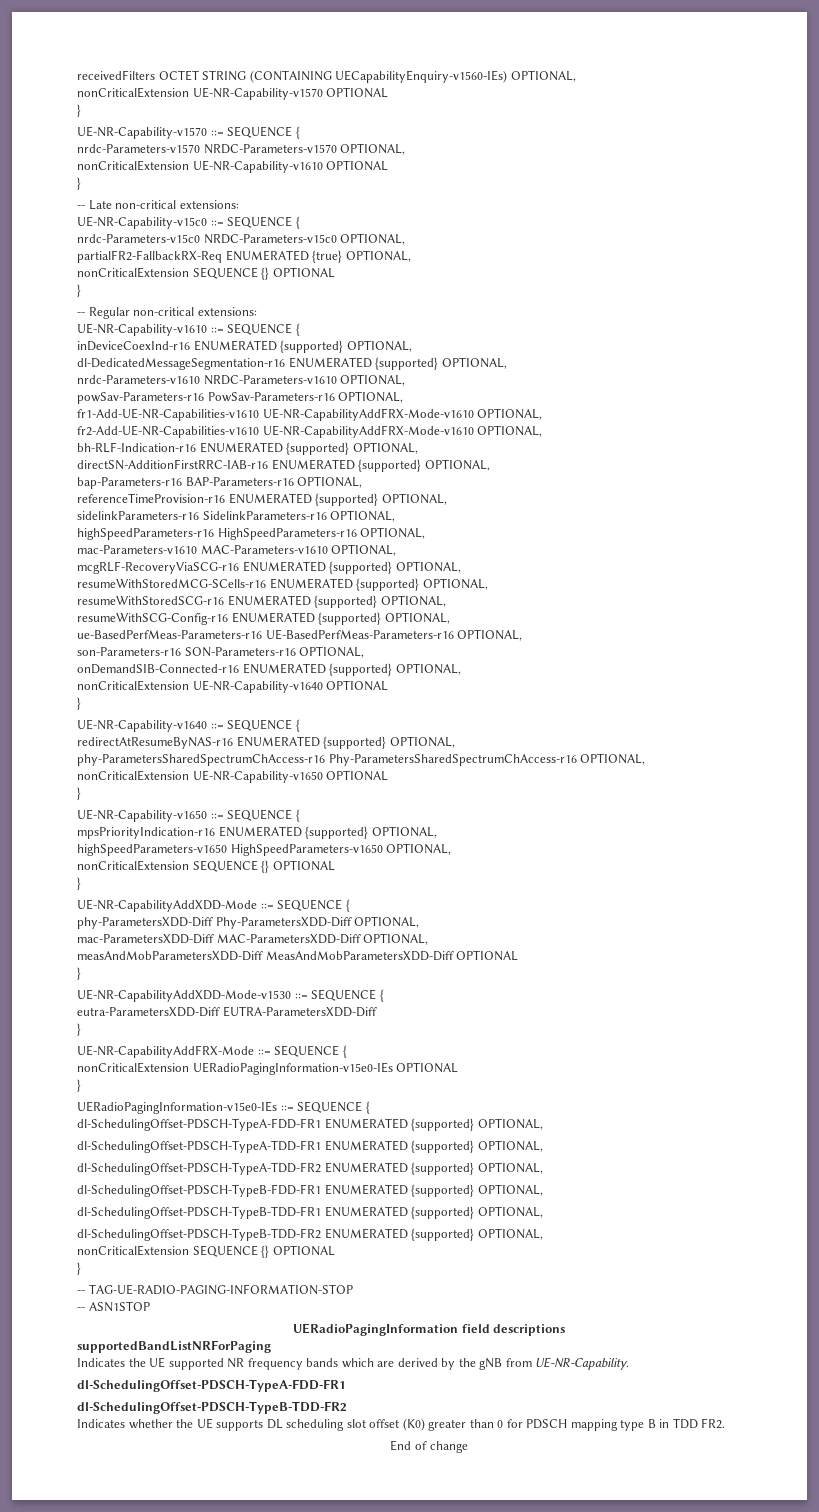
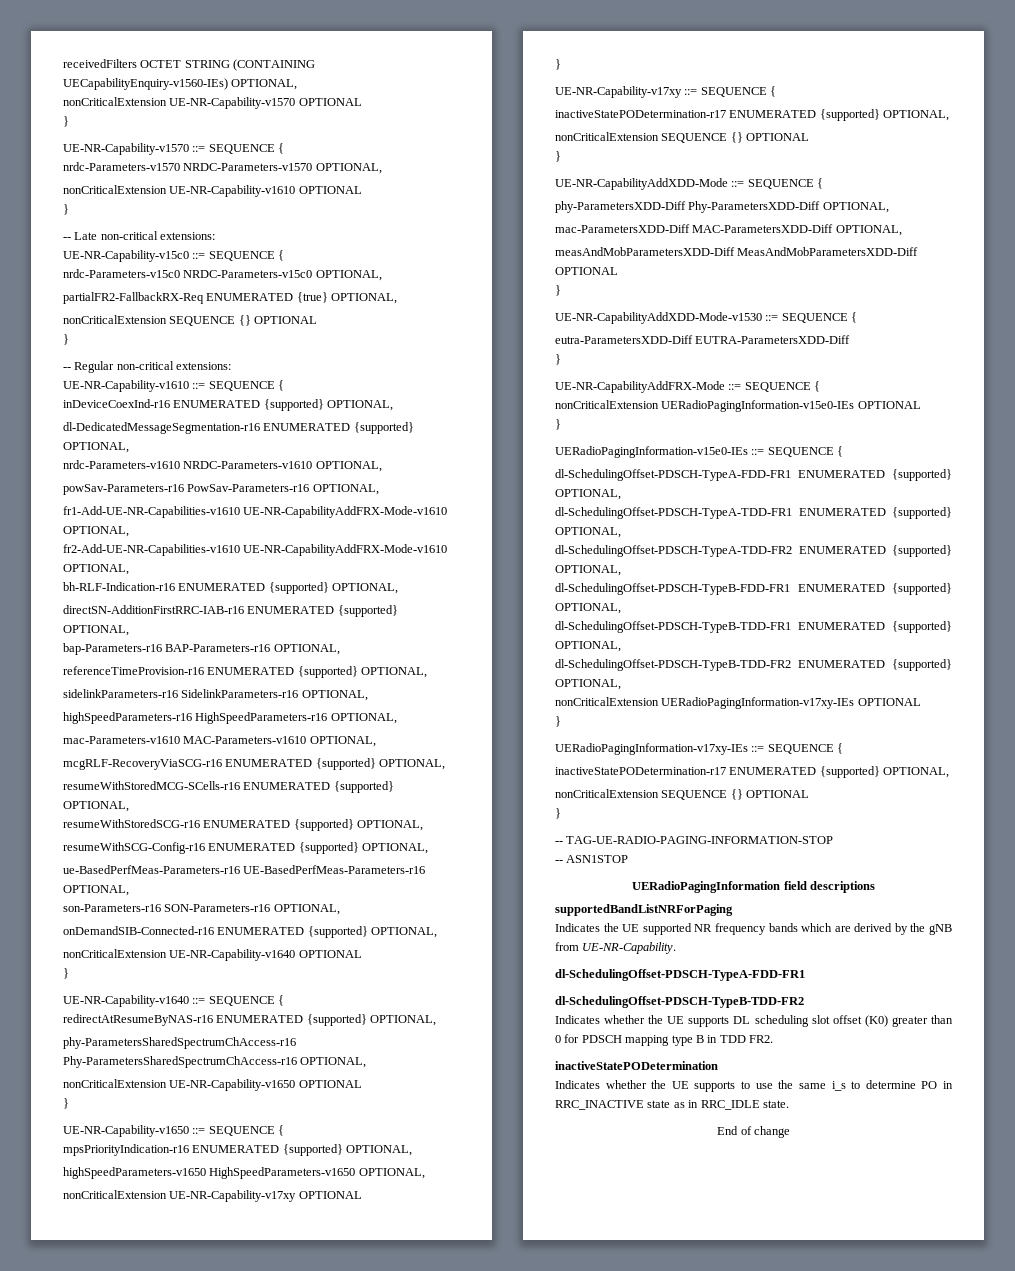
(452, 849) none -> [63,1190,362,1202] [555,59,561,70] [555,86,777,98] [555,109,950,121] // nonCriticalExtension UE-NR-Capability-v17xy OPTIONAL // } // UE-NR-Capability-v17xy ::= SEQUENCE { // inactiveStatePODetermination-r17 ENUMERATED {supported} OPTIONAL,
(543, 1234) none -> [555,697,921,709] [555,716,561,727] [555,743,844,755] [555,766,950,778] // nonCriticalExtension UERadioPagingInformation-v17xy-IEs OPTIONAL // } // UERadioPagingInformation-v17xy-IEs ::= SEQUENCE { // inactiveStatePODetermination-r17 ENUMERATED {supported} OPTIONAL,
(726, 1423) none -> [555,1061,718,1070] [555,1080,954,1092] [555,1100,789,1110] // inactiveStatePODetermination // Indicates whether the UE supports to use the same i_s to determine PO in RRC_INACTIVE state as in RRC_IDLE state.

